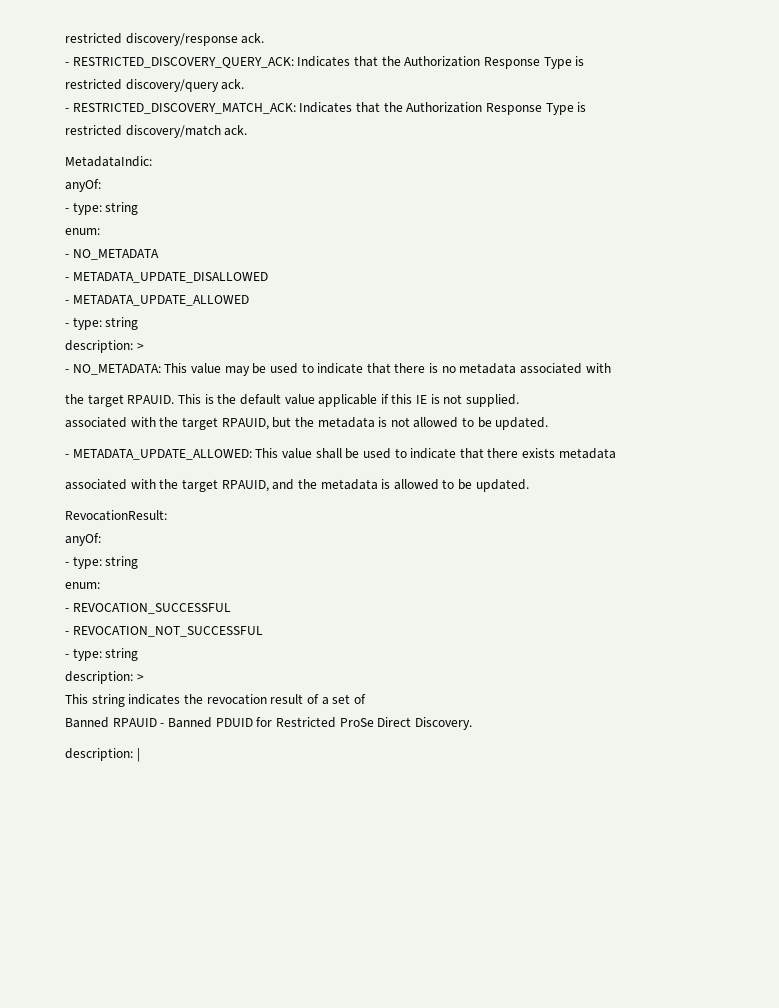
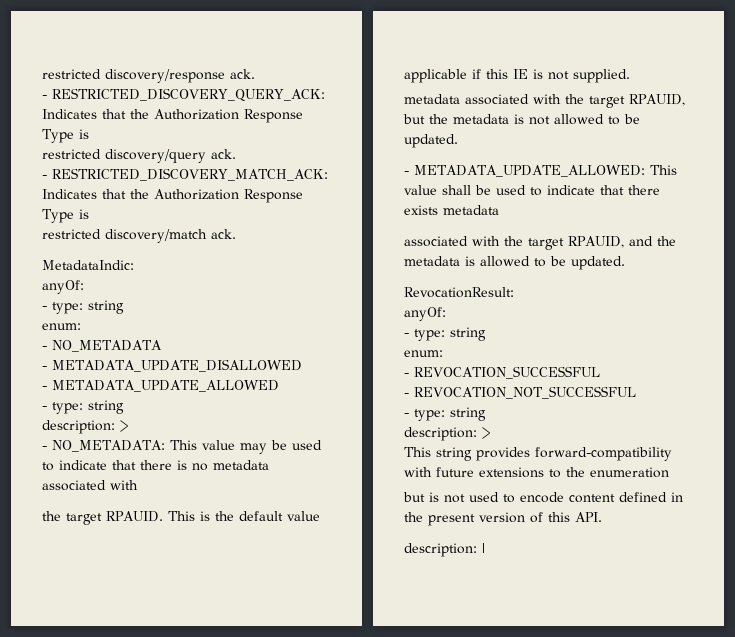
(520, 400) none -> [404,94,460,104] metadata
[128,694,366,705] [65,717,472,730] indicates the revocation result of a set of // Banned RPAUID - Banned PDUID for Restricted ProSe Direct Discovery. -> [476,447,672,461] [404,467,669,478] [403,492,683,503] [404,512,602,526] provides forward-compatibility with future extensions to the enumeration // but is not used to encode content defined in the present version of this API.

